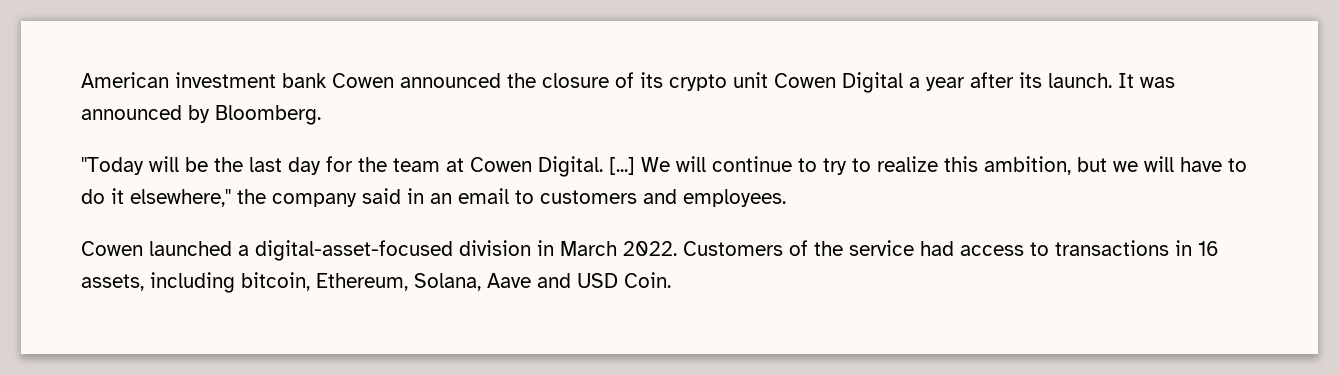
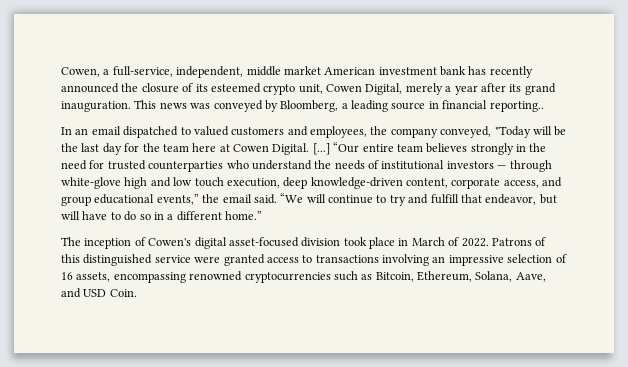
(81, 80) none -> [61,66,321,78] Cowen, a full-service, independent, middle market
[332,73,394,88] Cowen -> [468,66,533,78] has recently
[669,72,1175,93] [81,105,321,125] crypto unit Cowen Digital a year after its launch. It was announced by Bloomberg. // -> [210,83,556,95] [61,100,544,112] [61,126,492,138] esteemed crypto unit, Cowen Digital, merely a year after its grand inauguration. This news was conveyed by Bloomberg, a leading source in financial reporting.. // In an email dispatched to valued customers and employees, the company conveyed,
(440, 165) none -> [192,143,217,152] here
[641,156,1247,175] [81,188,786,207] [81,240,1219,261] [81,272,310,293] We will continue to try to realize this ambition, but we will have to do it elsewhere," the company said in an email to customers and employees. // Cowen launched a digital-asset-focused division in March 2022. Customers of the service had access to transactions in 16 assets, including bitcoin, -> [333,142,547,155] [61,160,552,172] [61,177,563,189] [61,193,557,206] [61,211,262,221] [61,237,547,249] [61,254,567,266] [61,271,414,283] “Our entire team believes strongly in the need for trusted counterparties who understand the needs of institutional investors — through white-glove high and low touch execution, deep knowledge-driven content, corporate access, and group educational events,” the email said. “We will continue to try and fulfill that endeavor, but will have to do so in a different home.” // The inception of Cowen's digital asset-focused division took place in March of 2022. Patrons of this distinguished service were granted access to transactions involving an impressive selection of 16 assets, encompassing renowned cryptocurrencies such as Bitcoin,
[487,273,531,288] Aave -> [515,272,546,282] Aave,

